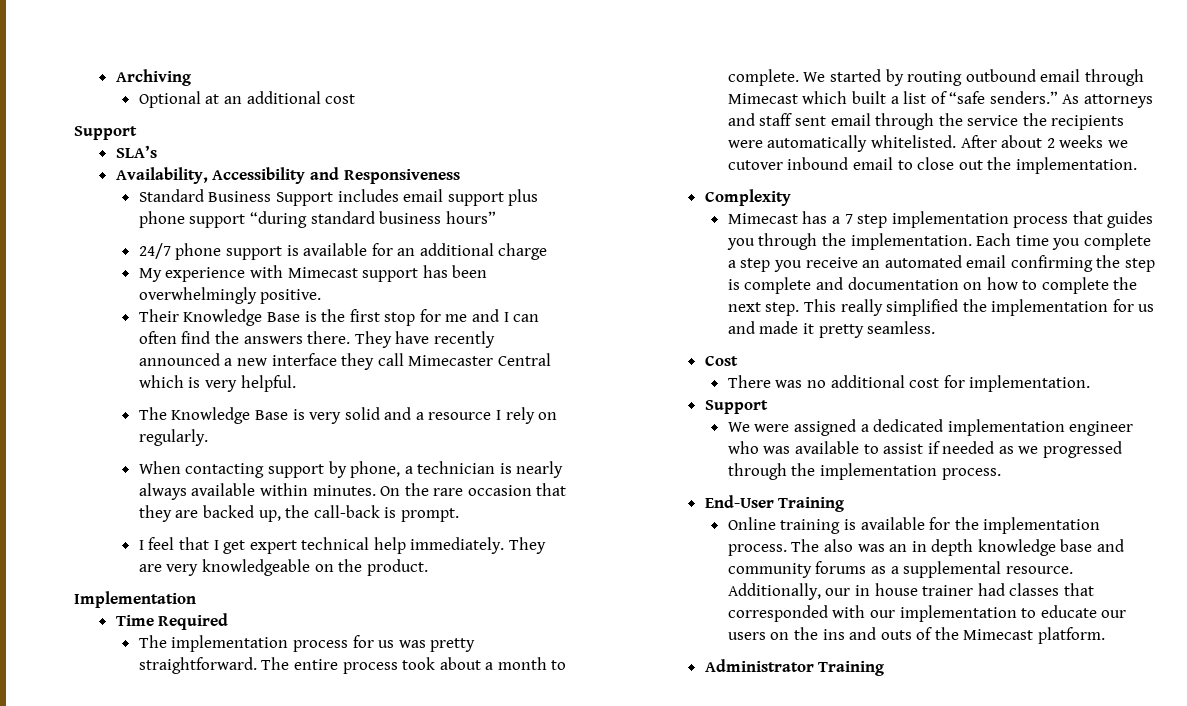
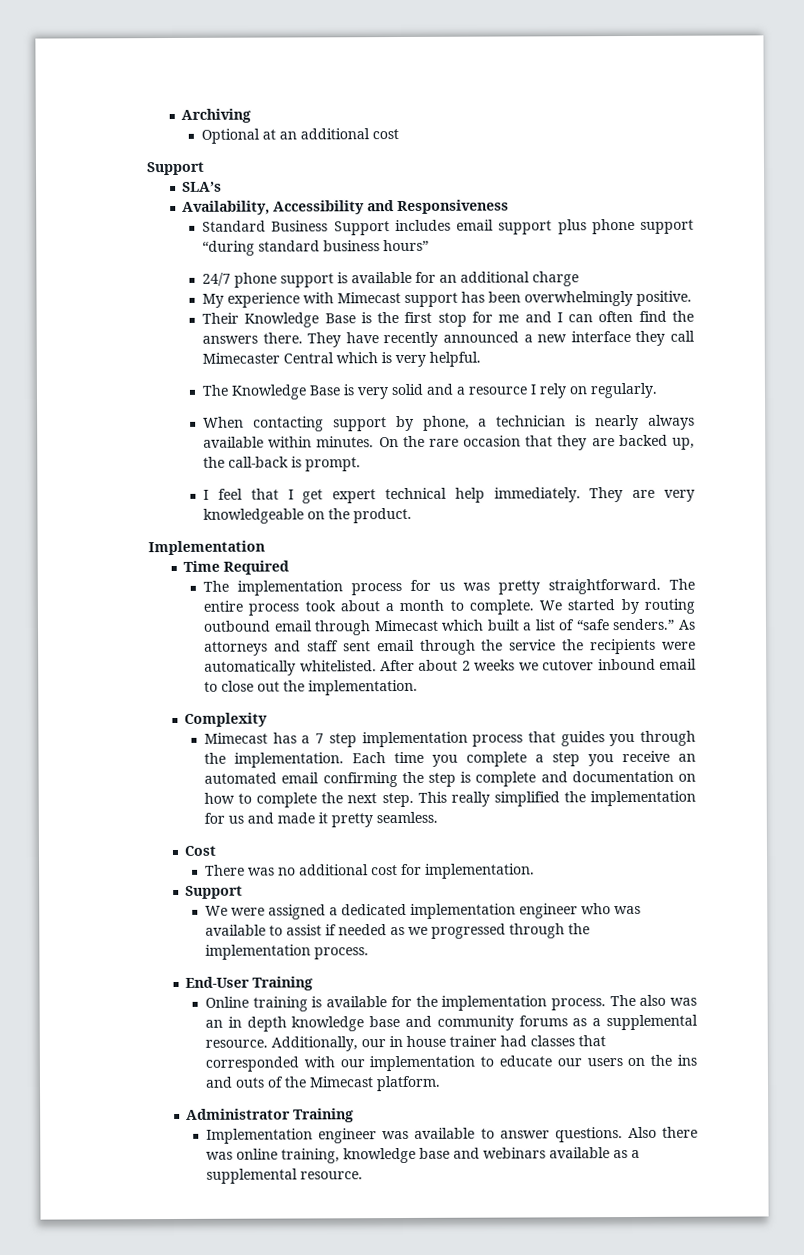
(885, 668) none -> [206,1126,698,1144] [206,1147,641,1164] [206,1168,364,1184] // Implementation engineer was available to answer questions. Also there was online training, knowledge base and webinars available as a supplemental resource.

